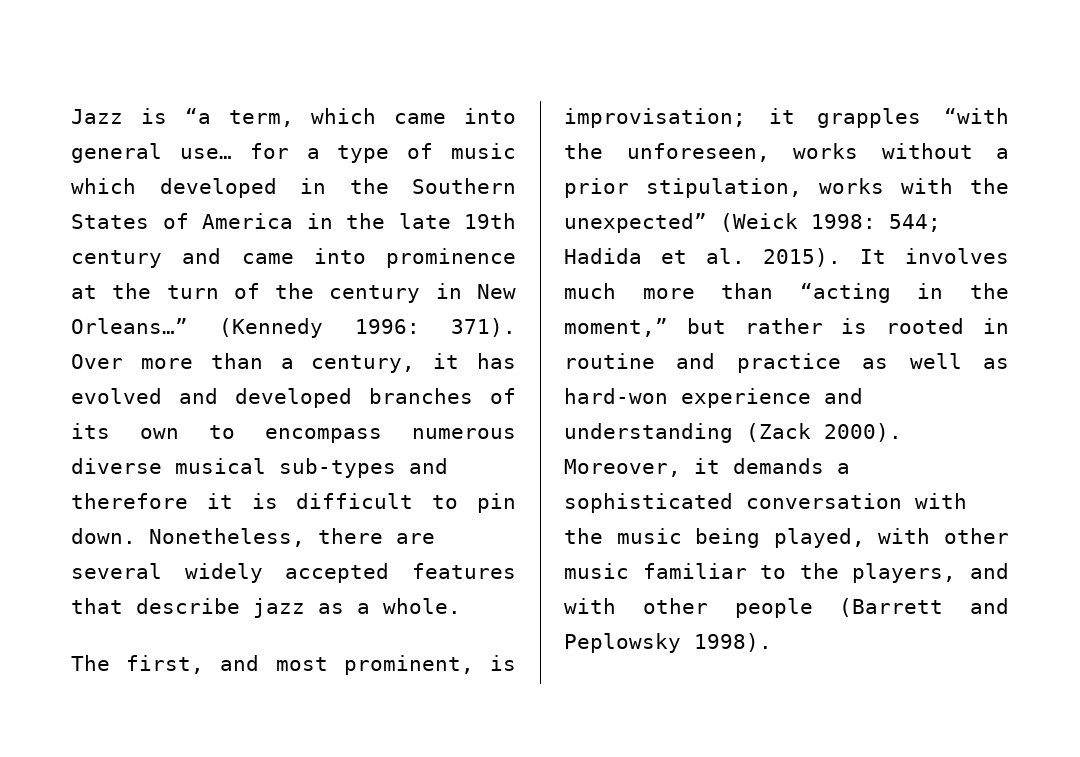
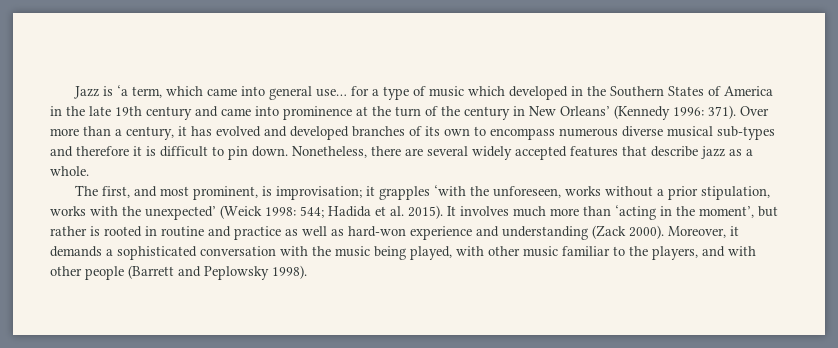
[184,108,211,124] “a -> [116,85,128,96] ‘a
[71,318,188,334] Orleans…” -> [560,106,610,116] Orleans’
[944,108,1009,124] “with -> [433,185,466,196] ‘with
[564,213,707,233] unexpected” -> [145,206,216,220] unexpected’
[799,283,1009,303] [564,318,668,337] “acting in the moment,” -> [615,205,754,220] ‘acting in the moment’,

